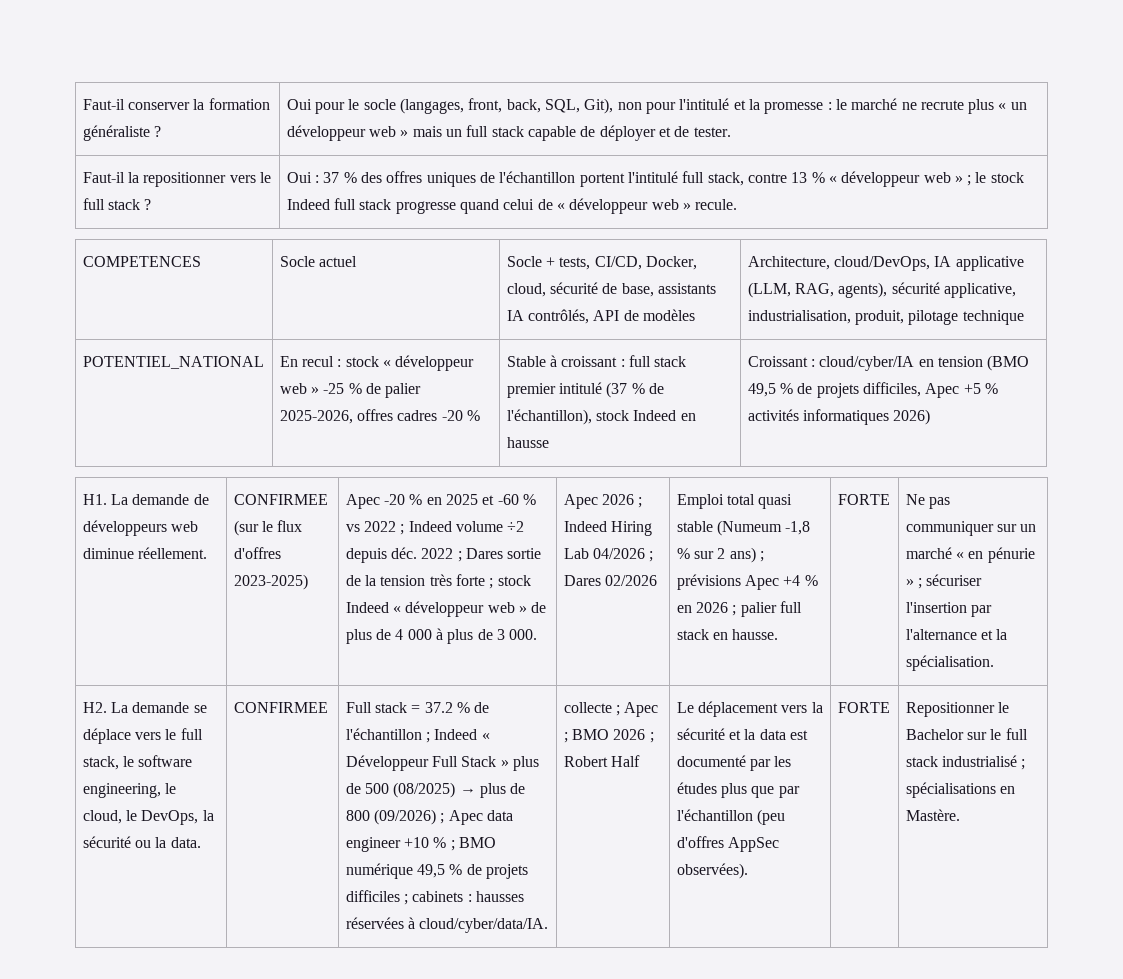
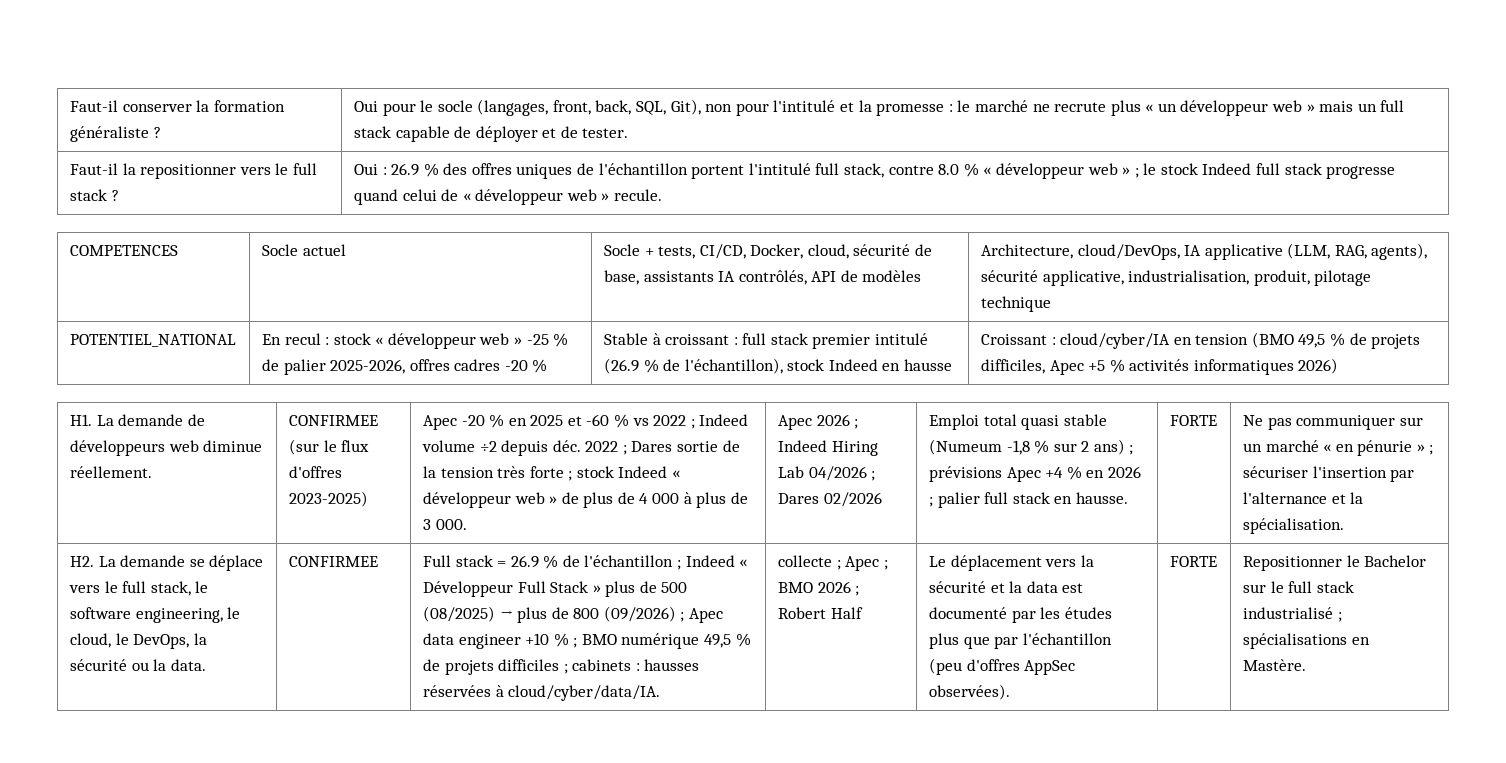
[323,172,340,183] 37 -> [391,163,420,176] 26.9
[791,172,808,183] 13 -> [938,164,960,175] 8.0
[606,382,628,398] (37 -> [603,358,639,374] (26.9
[424,702,453,713] 37.2 -> [510,555,539,568] 26.9

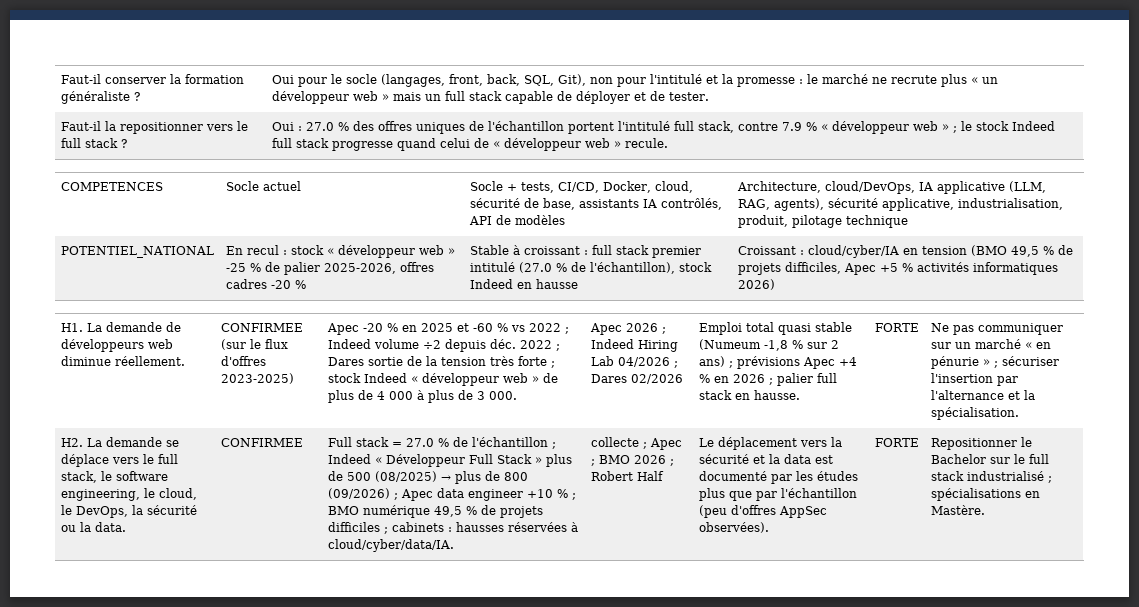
[391,163,420,176] 26.9 -> [305,122,334,131] 27.0
[938,164,960,175] 8.0 -> [781,122,802,131] 7.9
[603,358,639,374] (26.9 -> [518,262,552,273] (27.0
[510,555,539,568] 26.9 -> [405,438,434,447] 27.0

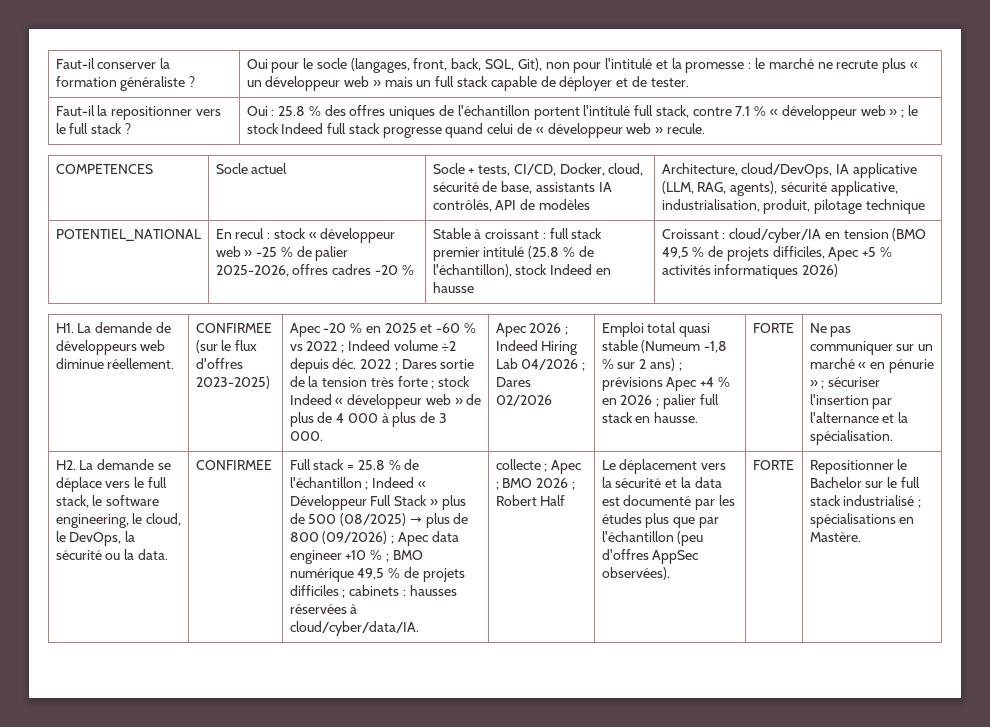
[305,122,334,131] 27.0 -> [278,106,306,116] 25.8
[781,122,802,131] 7.9 -> [735,106,751,116] 7.1
[518,262,552,273] (27.0 -> [528,246,560,259] (25.8
[405,438,434,447] 27.0 -> [357,460,385,470] 25.8

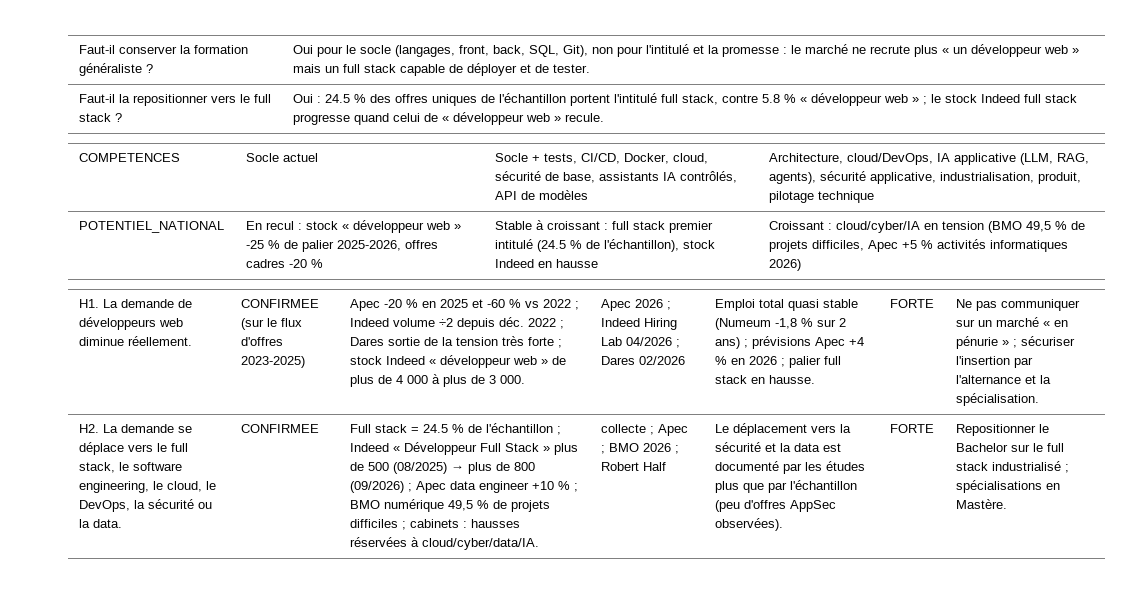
[278,106,306,116] 25.8 -> [324,94,350,103] 24.5
[735,106,751,116] 7.1 -> [761,94,780,103] 5.8
[528,246,560,259] (25.8 -> [536,240,566,252] (24.5
[357,460,385,470] 25.8 -> [422,424,448,433] 24.5

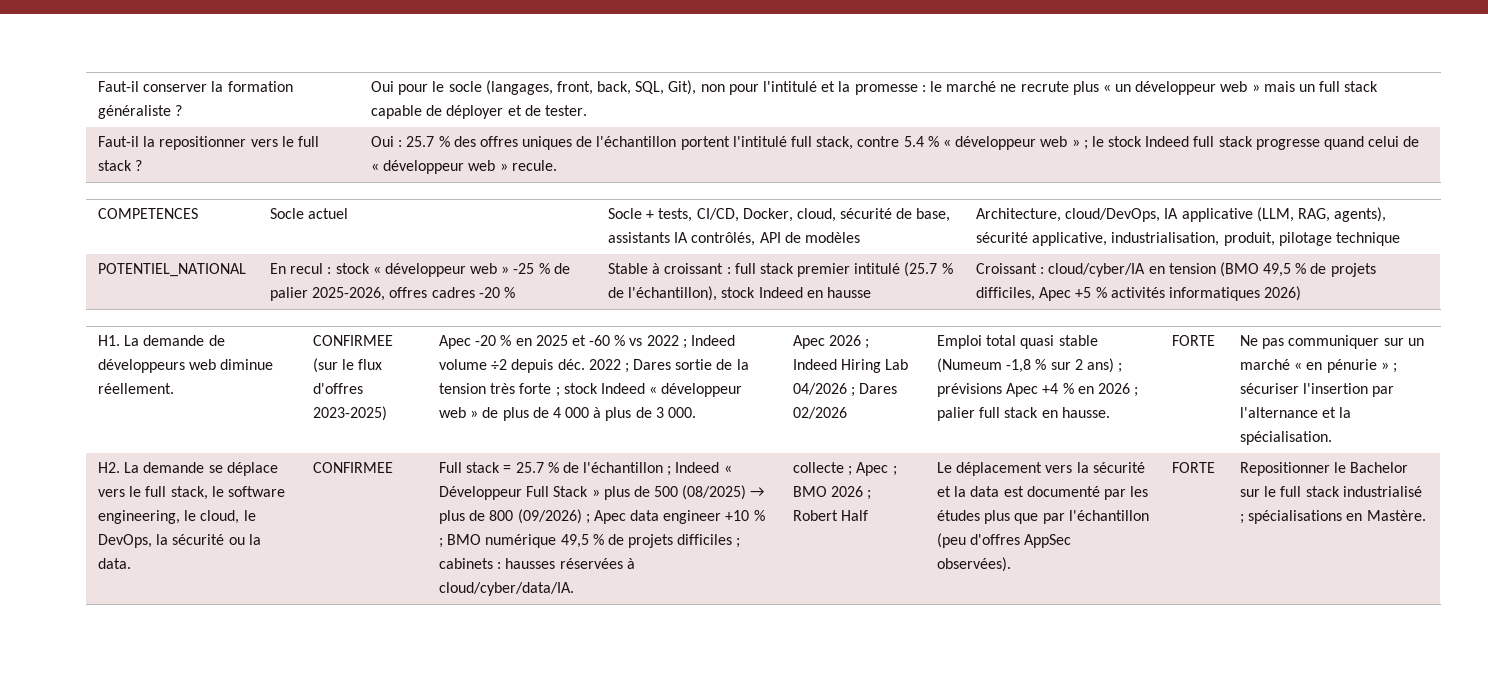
[324,94,350,103] 24.5 -> [406,136,435,147] 25.7
[761,94,780,103] 5.8 -> [903,136,924,147] 5.4
[536,240,566,252] (24.5 -> [904,262,938,277] (25.7
[422,424,448,433] 24.5 -> [515,462,544,473] 25.7

